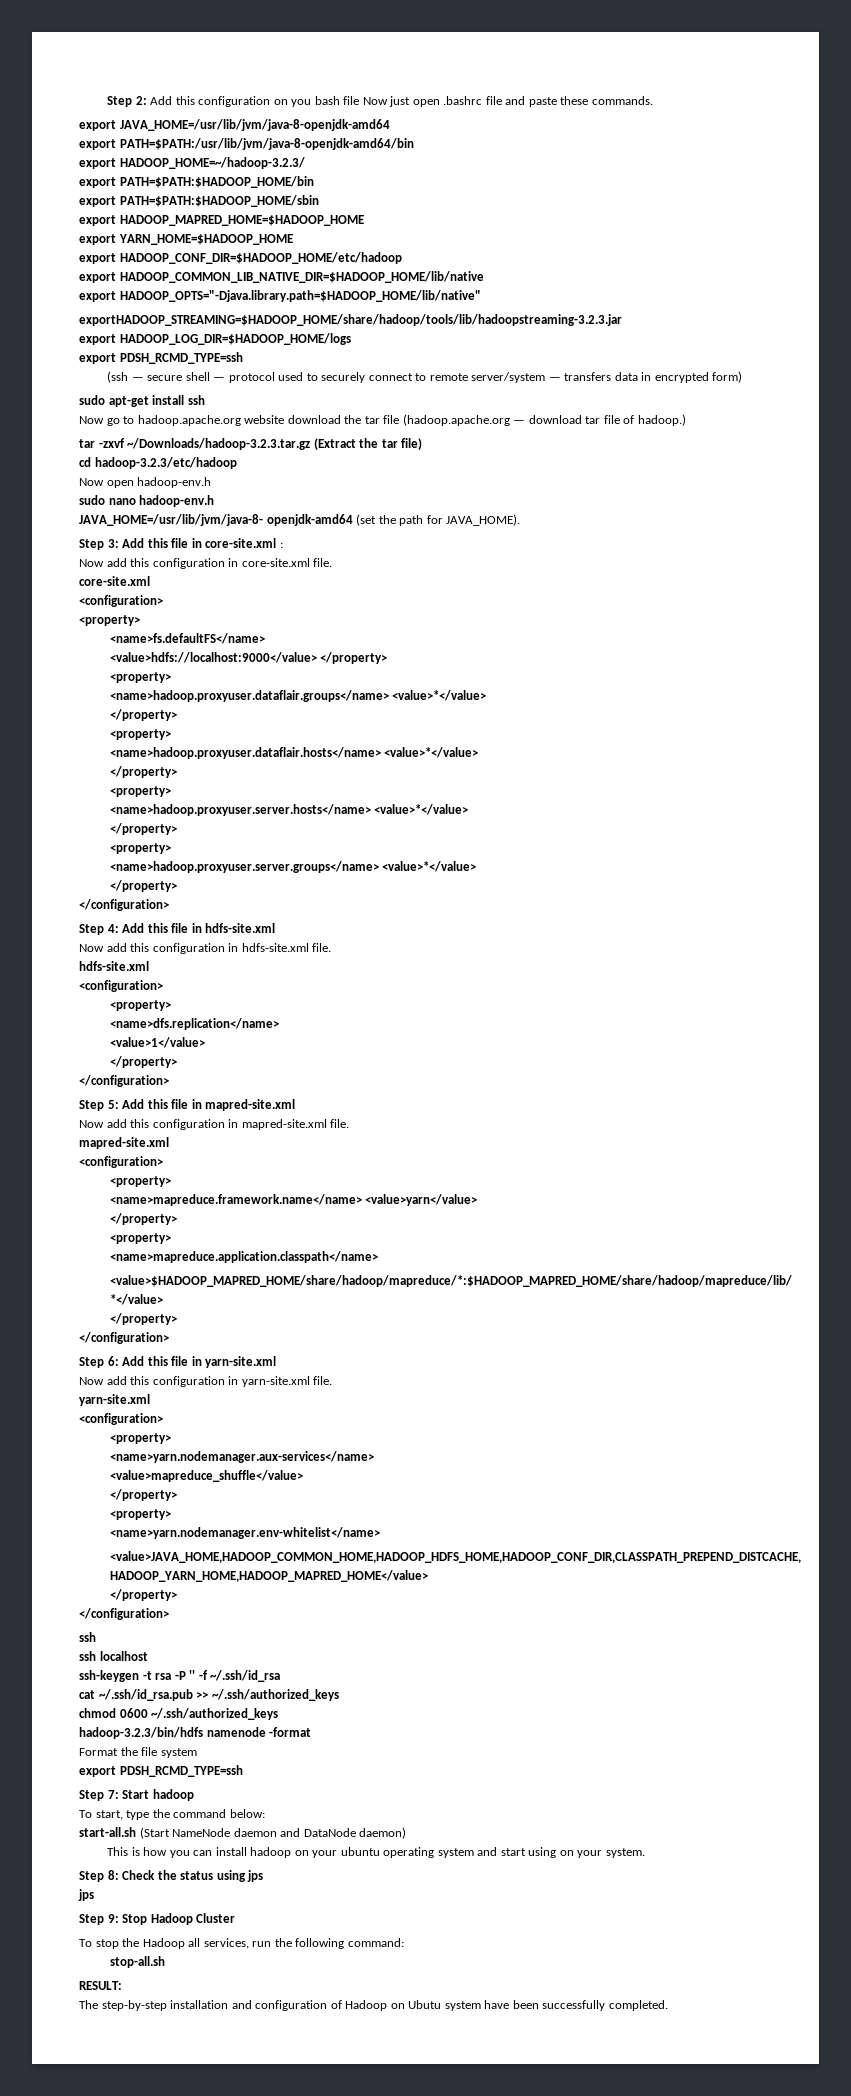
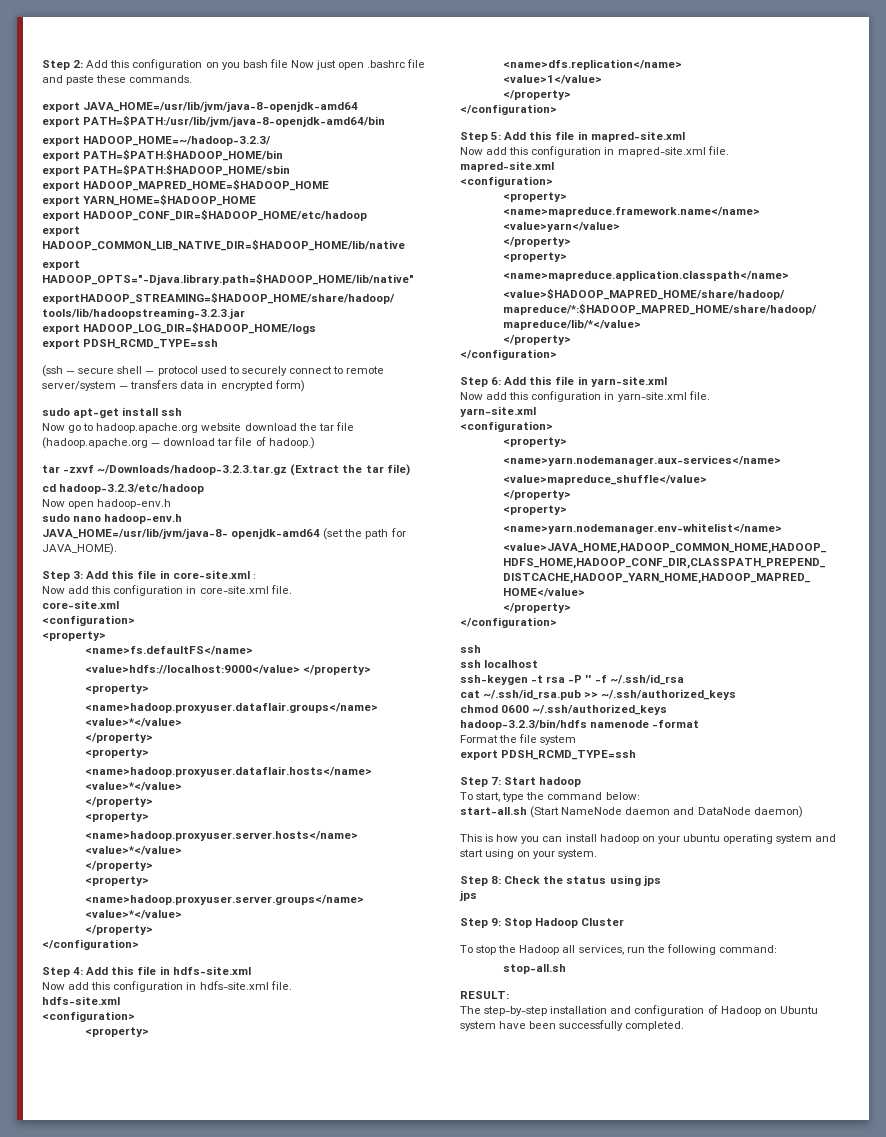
[408,2000,442,2009] Ubutu -> [779,1006,818,1014] Ubuntu

